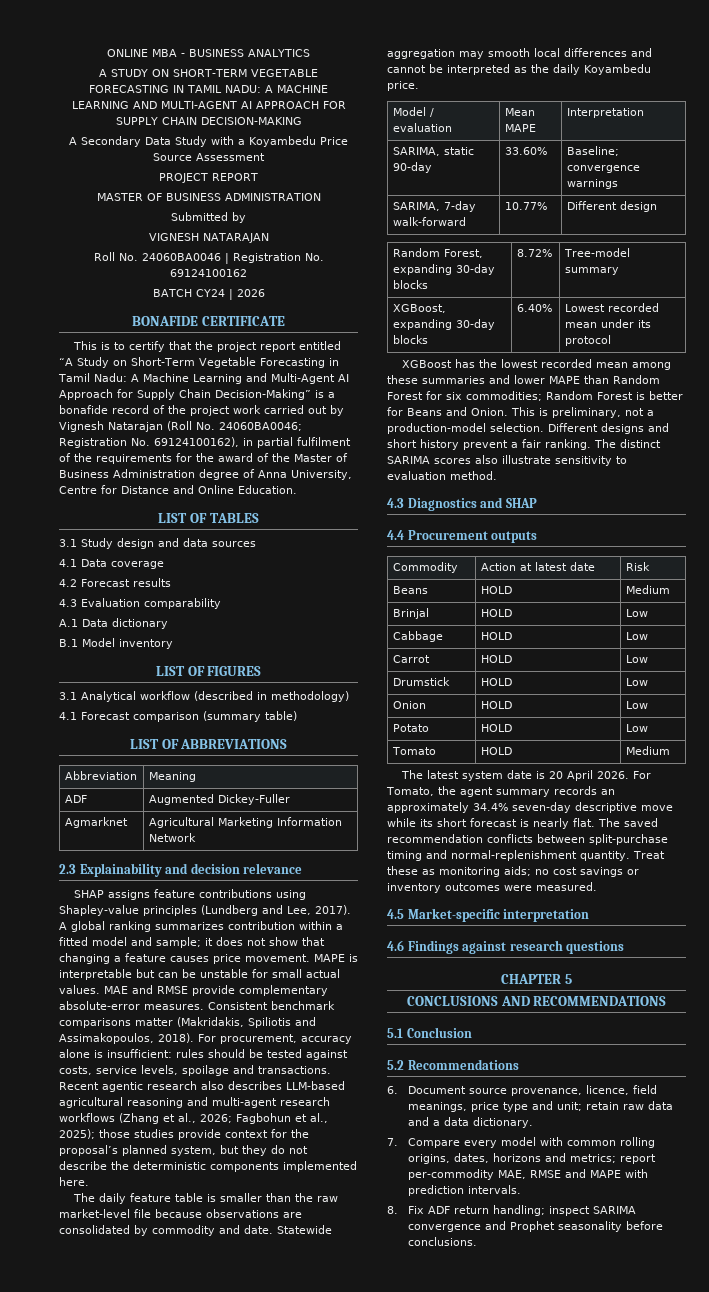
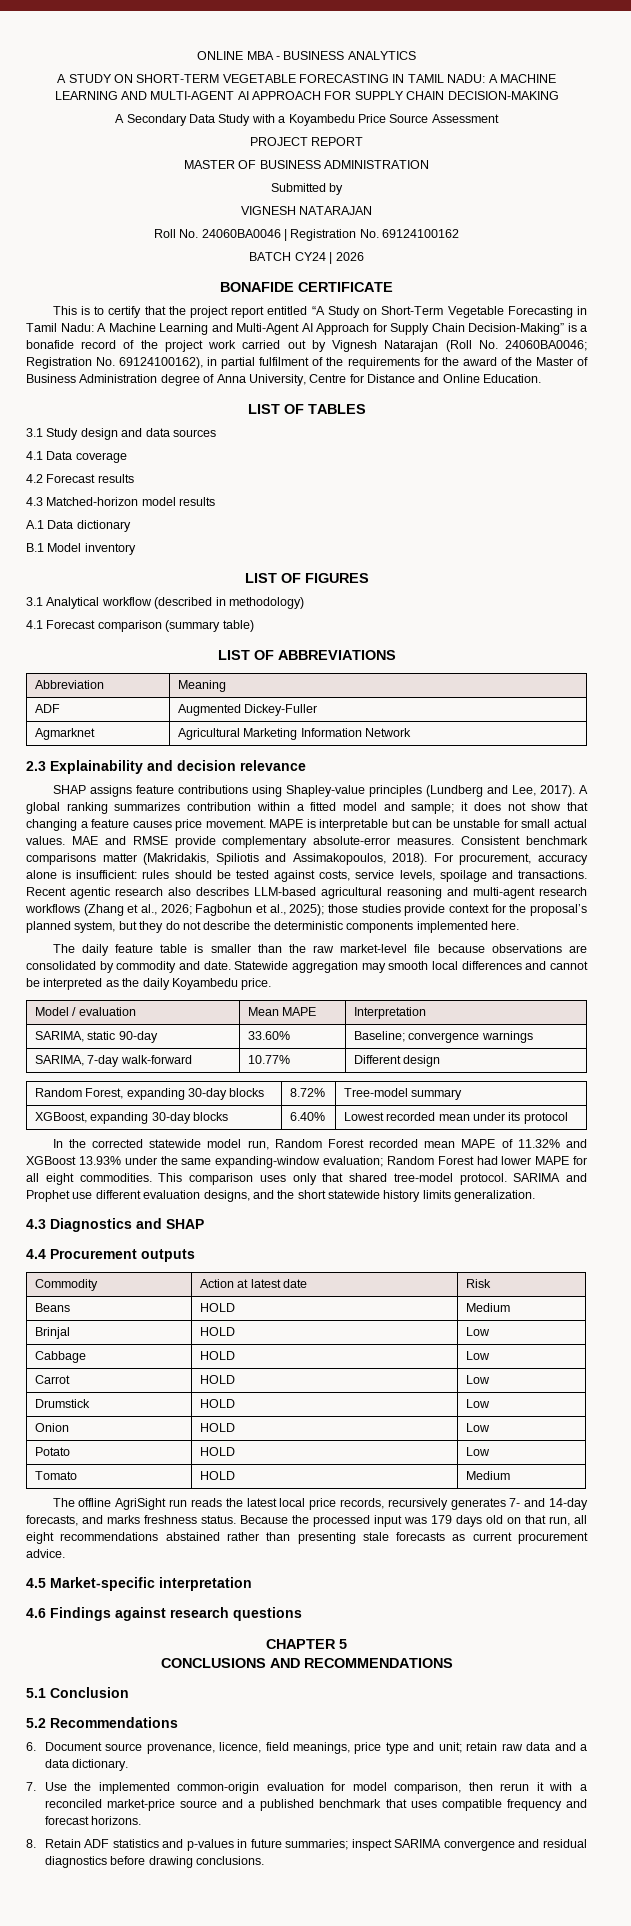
[81,598,221,609] Evaluation comparability -> [46,497,216,506] Matched-horizon model results
[401,359,671,370] [387,375,660,384] [387,391,683,401] [387,407,654,418] [387,423,669,434] [387,439,661,450] [387,455,627,466] [387,471,497,480] XGBoost has the lowest recorded mean among these summaries and lower MAPE than Random Forest for six commodities; Random Forest is better for Beans and Onion. This is preliminary, not a production-model selection. Different designs and short history prevent a fair ranking. The distinct SARIMA scores also illustrate sensitivity to evaluation method. -> [52,1139,587,1150] [26,1156,587,1168] [26,1173,587,1185] [26,1190,536,1202] In the corrected statewide model run, Random Forest recorded mean MAPE of 11.32% and XGBoost 13.93% under the same expanding-window evaluation; Random Forest had lower MAPE for all eight commodities. This comparison uses only that shared tree-model protocol. SARIMA and Prophet use different evaluation designs, and the short statewide history limits generalization.
[426,770,651,781] [386,786,615,797] [387,802,673,813] [387,818,658,829] [387,834,668,845] [387,850,665,861] [387,866,639,877] [387,882,597,893] latest system date is 20 April 2026. For Tomato, the agent summary records an approximately 34.4% seven-day descriptive move while its short forecast is nearly flat. The saved recommendation conflicts between split-purchase timing and normal-replenishment quantity. Treat these as monitoring aids; no cost savings or inventory outcomes were measured. -> [78,1498,588,1510] [26,1515,587,1527] [26,1532,589,1544] [26,1549,65,1558] offline AgriSight run reads the latest local price records, recursively generates 7- and 14-day forecasts, and marks freshness status. Because the processed input was 179 days old on that run, all eight recommendations abstained rather than presenting stale forecasts as current procurement advice.
[408,1137,656,1148] [408,1153,657,1164] [408,1169,649,1180] [408,1185,522,1196] [387,1205,637,1216] [408,1221,664,1232] Compare every model with common rolling origins, dates, horizons and metrics; report per-commodity MAE, RMSE and MAPE with prediction intervals. // 8. Fix ADF return handling; inspect SARIMA convergence and Prophet seasonality before -> [44,1782,587,1794] [44,1799,588,1811] [44,1816,142,1825] [26,1839,588,1851] [44,1856,193,1868] Use the implemented common-origin evaluation for model comparison, then rerun it with a reconciled market-price source and a published benchmark that uses compatible frequency and forecast horizons. // 8. Retain ADF statistics and p-values in future summaries; inspect SARIMA convergence and residual diagnostics before drawing

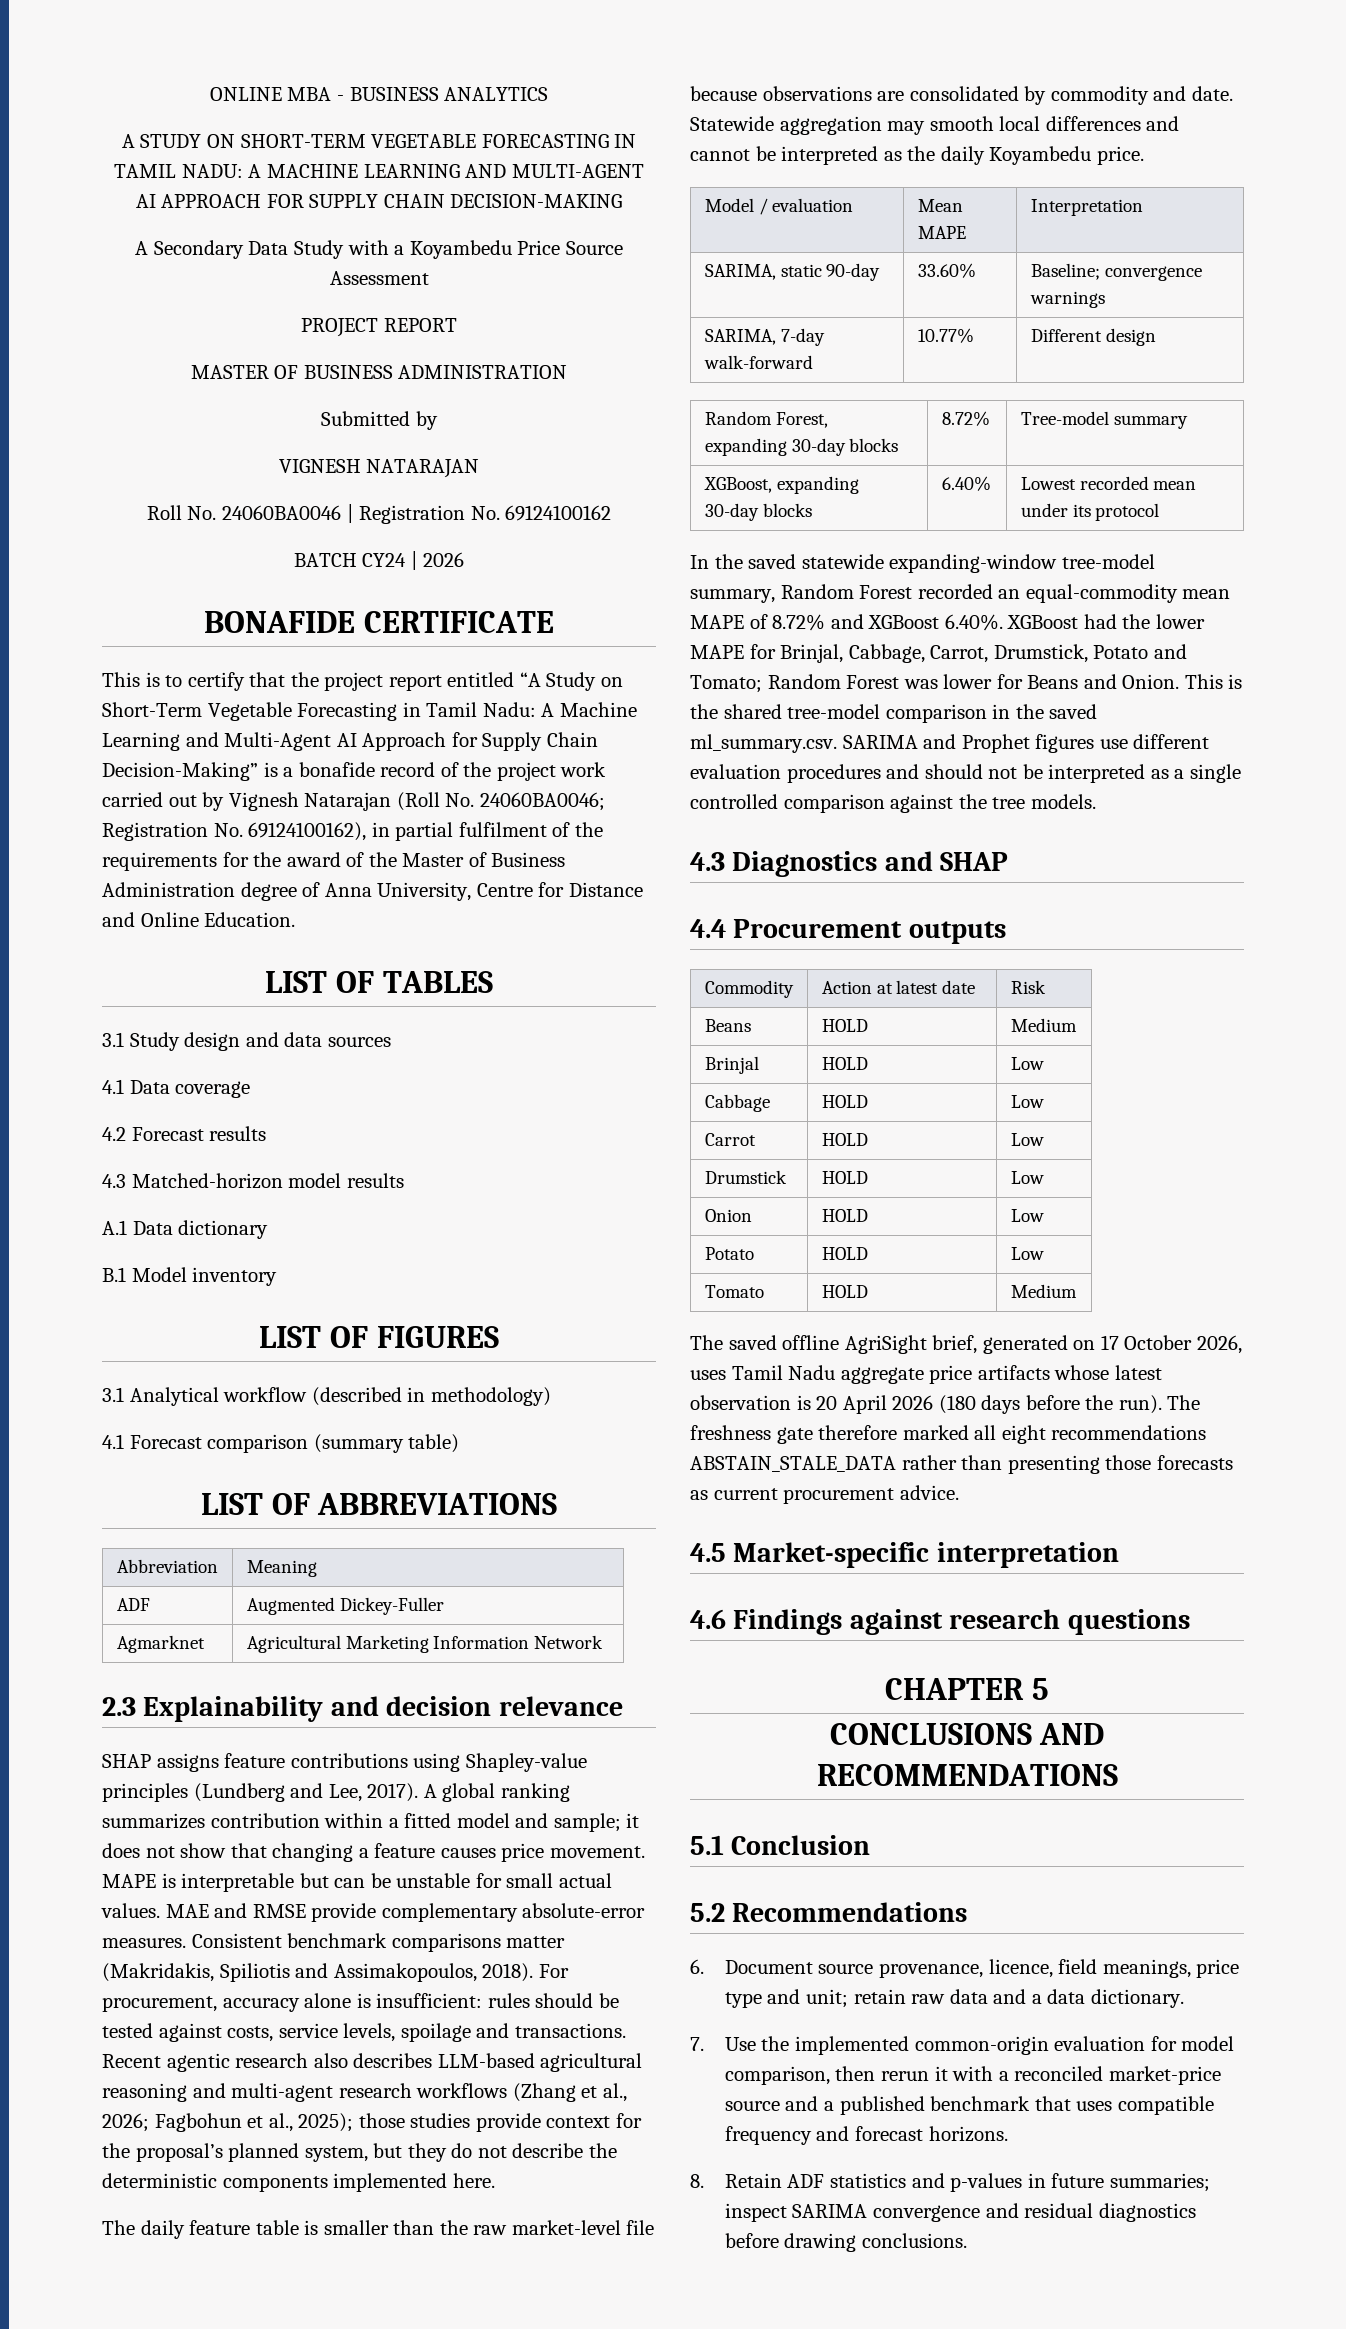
[92,1139,269,1150] corrected statewide model run, -> [748,554,1155,573] [690,589,775,603] saved statewide expanding-window tree-model summary,
(419, 1143) none -> [998,584,1178,603] an equal-commodity
[517,1139,560,1148] 11.32% -> [772,614,826,631] 8.72%
[78,1156,587,1168] [26,1173,507,1185] 13.93% under the same expanding-window evaluation; Random Forest had lower MAPE for all eight commodities. This comparison uses only that shared tree-model protocol. -> [944,614,1205,631] [690,644,1187,663] [690,674,1243,693] [690,704,1098,723] [690,734,837,753] 6.40%. XGBoost had the lower MAPE for Brinjal, Cabbage, Carrot, Drumstick, Potato and Tomato; Random Forest was lower for Beans and Onion. This is the shared tree-model comparison in the saved ml_summary.csv.
(70, 1196) none -> [1035,734,1095,753] figures
[203,1190,536,1202] designs, and the short statewide history limits generalization. -> [786,764,1241,783] [690,794,1096,813] procedures and should not be interpreted as a single controlled comparison against the tree models.
(75, 1502) none -> [728,1335,777,1350] saved
[169,1498,588,1510] [26,1515,570,1527] run reads the latest local price records, recursively generates 7- and 14-day forecasts, and marks freshness status. Because the processed input was 179 days old on that run, -> [932,1335,1242,1354] [690,1365,1162,1384] [690,1395,1201,1414] [690,1425,969,1444] brief, generated on 17 October 2026, uses Tamil Nadu aggregate price artifacts whose latest observation is 20 April 2026 (180 days before the run). The freshness gate therefore marked
[165,1532,220,1541] abstained -> [690,1456,896,1472] ABSTAIN_STALE_DATA
[362,1532,389,1541] stale -> [1105,1455,1152,1470] those

